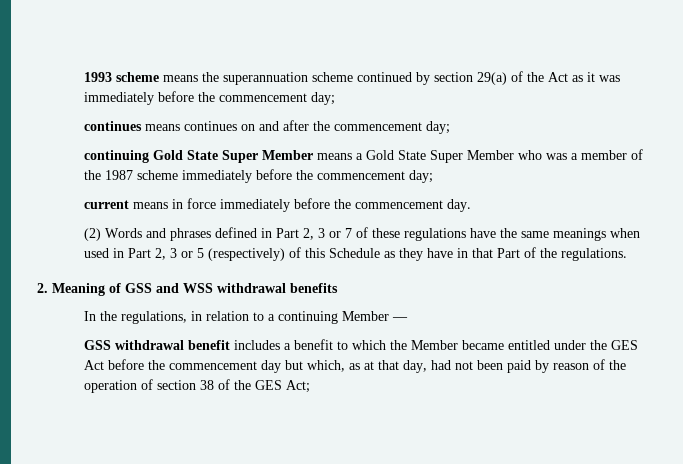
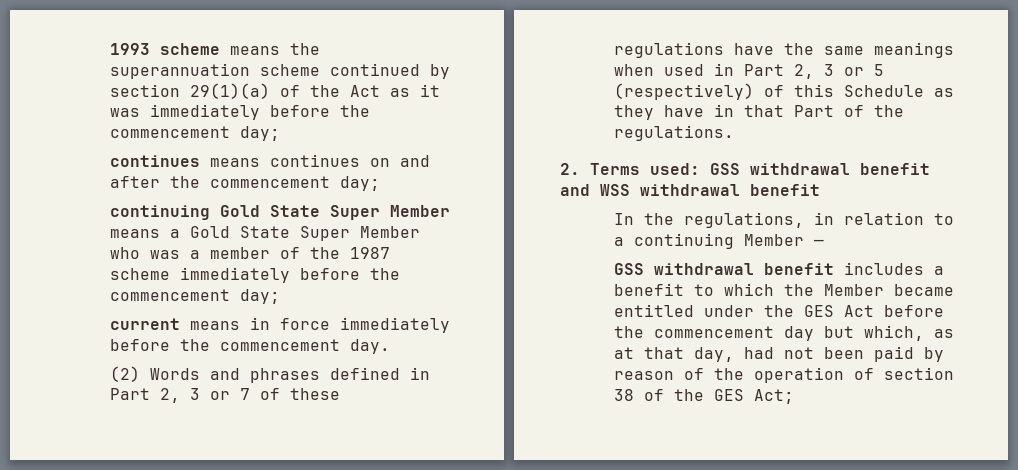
[476,72,507,85] 29(a) -> [189,83,270,99] 29(1)(a)
[52,283,152,296] Meaning of GSS -> [590,163,930,175] Terms used: GSS withdrawal benefit
[290,283,338,293] benefits -> [750,184,820,196] benefit

